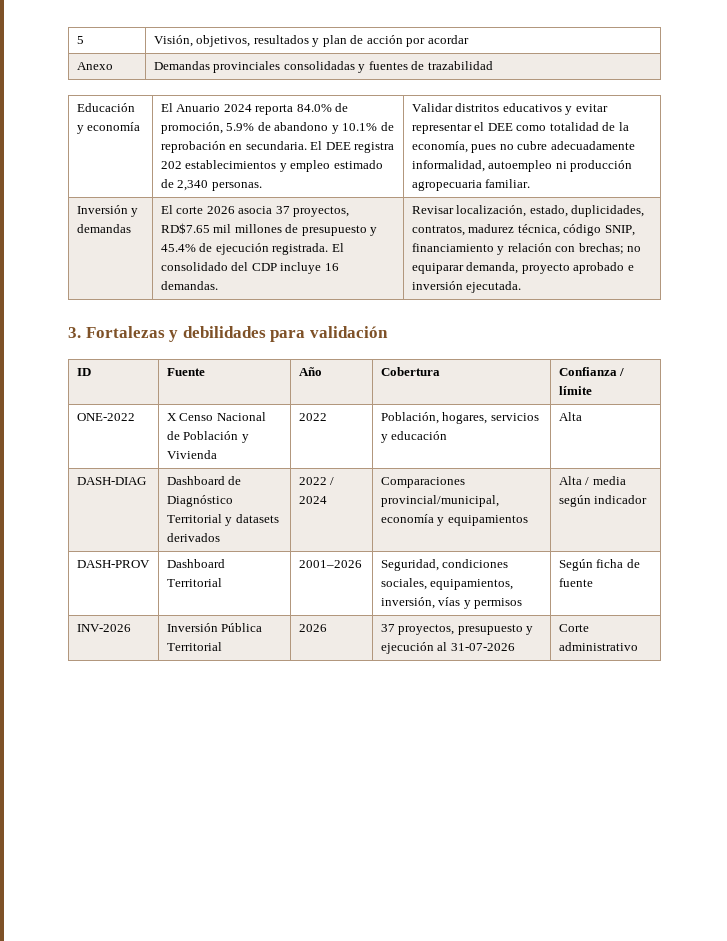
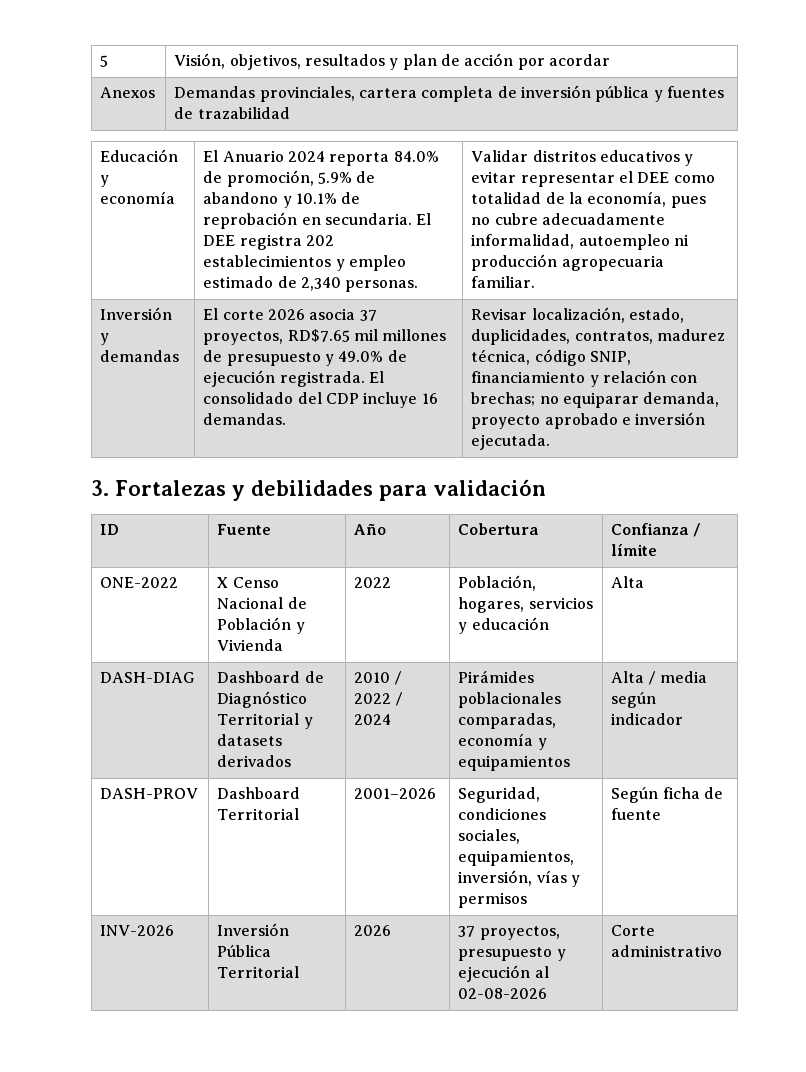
[76,62,113,70] Anexo -> [100,87,156,98] Anexos
[213,61,355,73] provinciales consolidadas -> [259,85,650,102] provinciales, cartera completa de inversión pública
[160,244,196,252] 45.4% -> [338,351,384,362] 49.0%
(220, 537) none -> [354,671,402,685] 2010 /
[380,477,465,488] [380,495,499,507] Comparaciones provincial/municipal, -> [458,670,535,683] [458,692,562,708] [458,713,557,729] Pirámides poblacionales comparadas,
[450,643,515,651] 31-07-2026 -> [458,988,548,999] 02-08-2026

